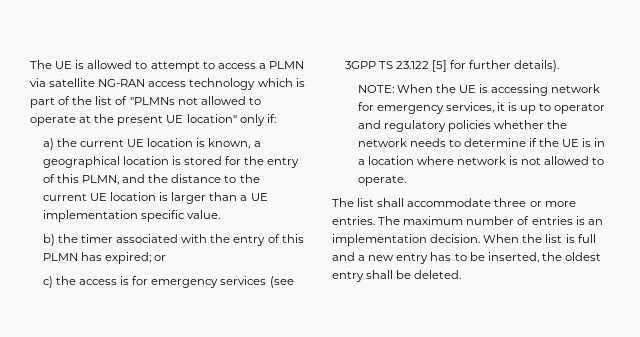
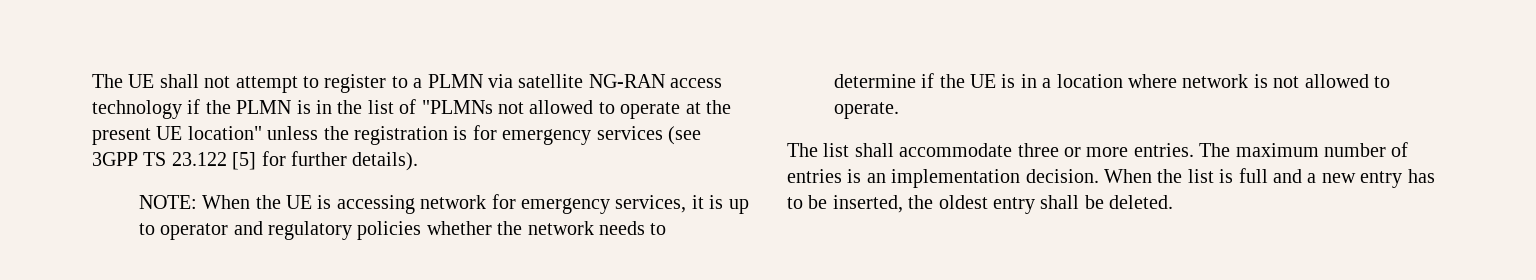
[75,60,256,72] is allowed to attempt to access -> [159,74,408,93] shall not attempt to register to
[257,78,305,87] [30,96,71,108] which is part of -> [187,99,332,114] if the PLMN is in
[239,114,276,126] [42,138,261,150] [42,156,300,168] [42,174,260,185] [42,192,268,204] [42,210,221,222] [42,234,304,246] [42,252,167,264] [42,276,118,288] only if: // a) the current UE location is known, a geographical location is stored for the entry of this PLMN, and the distance to the current UE location is larger than a UE implementation specific value. // b) the timer associated with the entry of this PLMN has expired; or // c) the access -> [267,126,448,145] unless the registration

